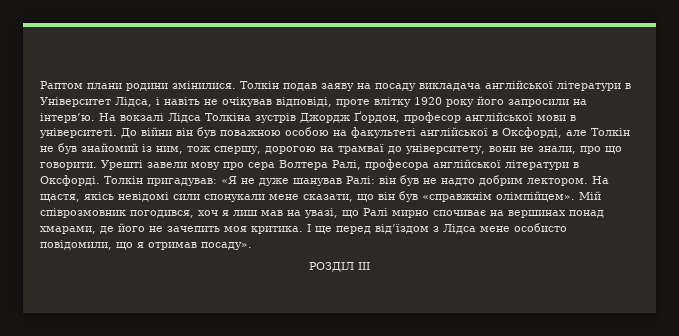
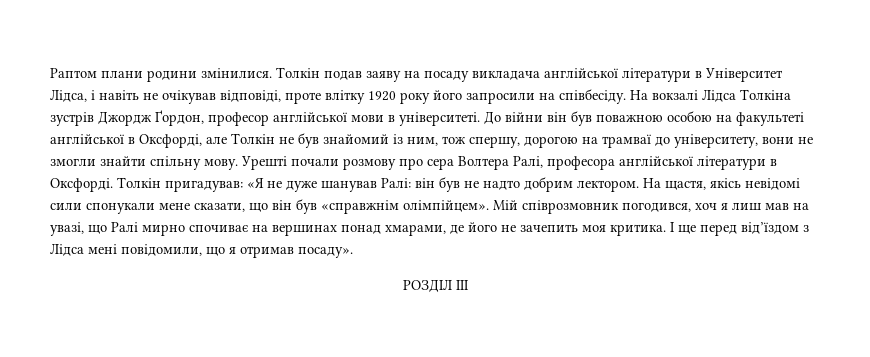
[40,113,95,123] інтерв’ю. -> [559,89,626,104] співбесіду.
[538,146,622,154] [40,160,220,170] знали, про що говорити. Урешті завели мову -> [50,156,396,170] змогли знайти спільну мову. Урешті почали розмову
[480,223,567,232] мене особисто -> [88,244,117,254] мені

